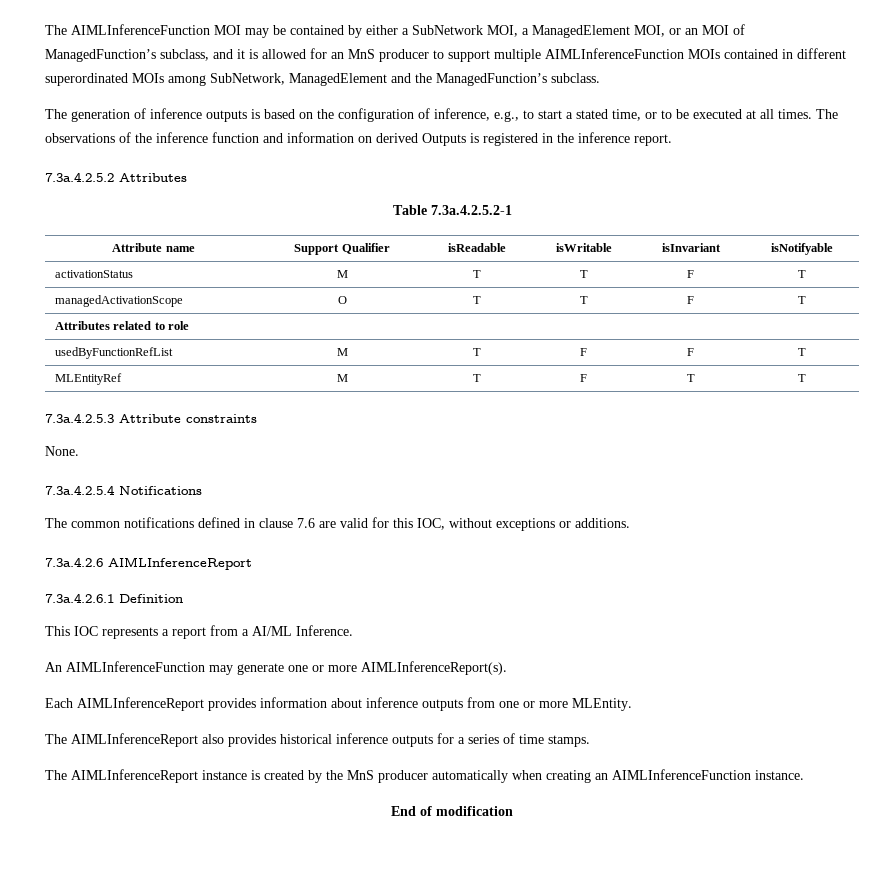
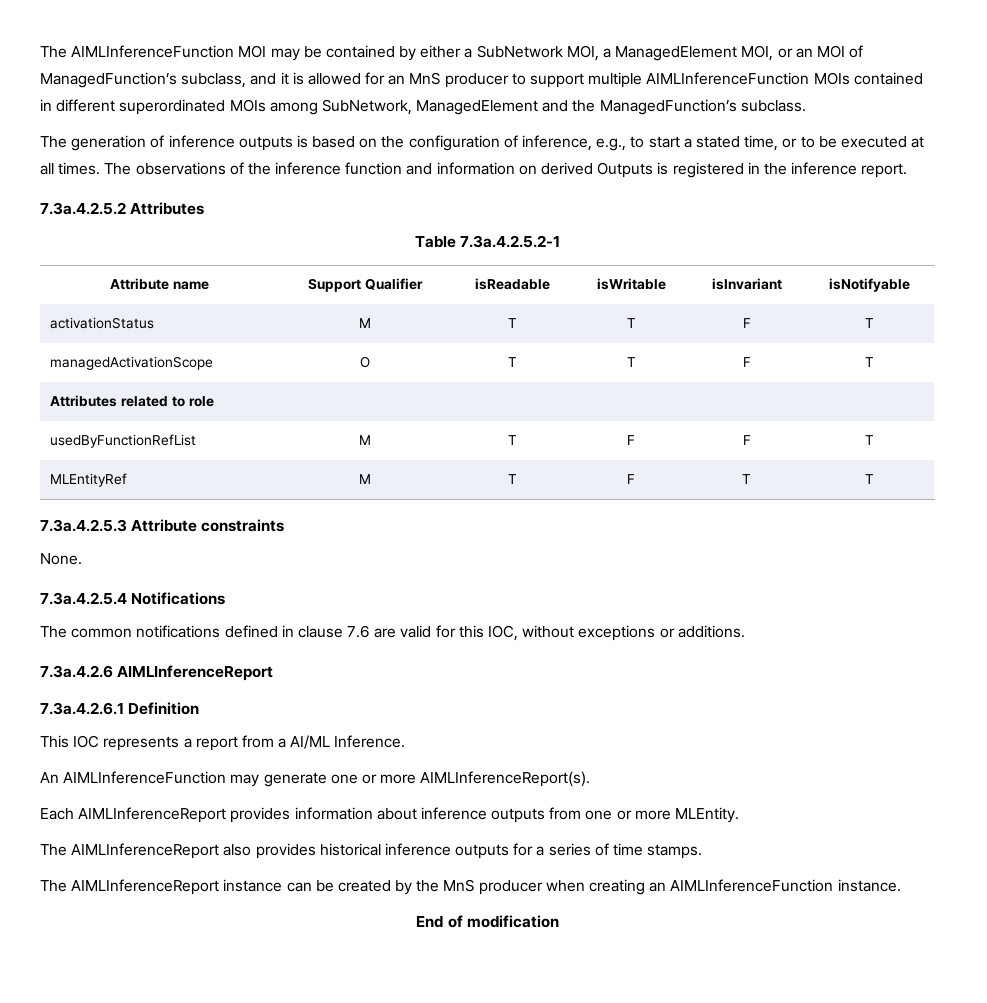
[251,770,260,780] is -> [286,880,334,892] can be
[432,770,508,783] automatically -> (543, 887) none

